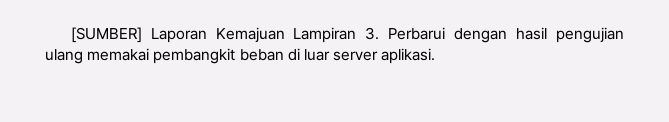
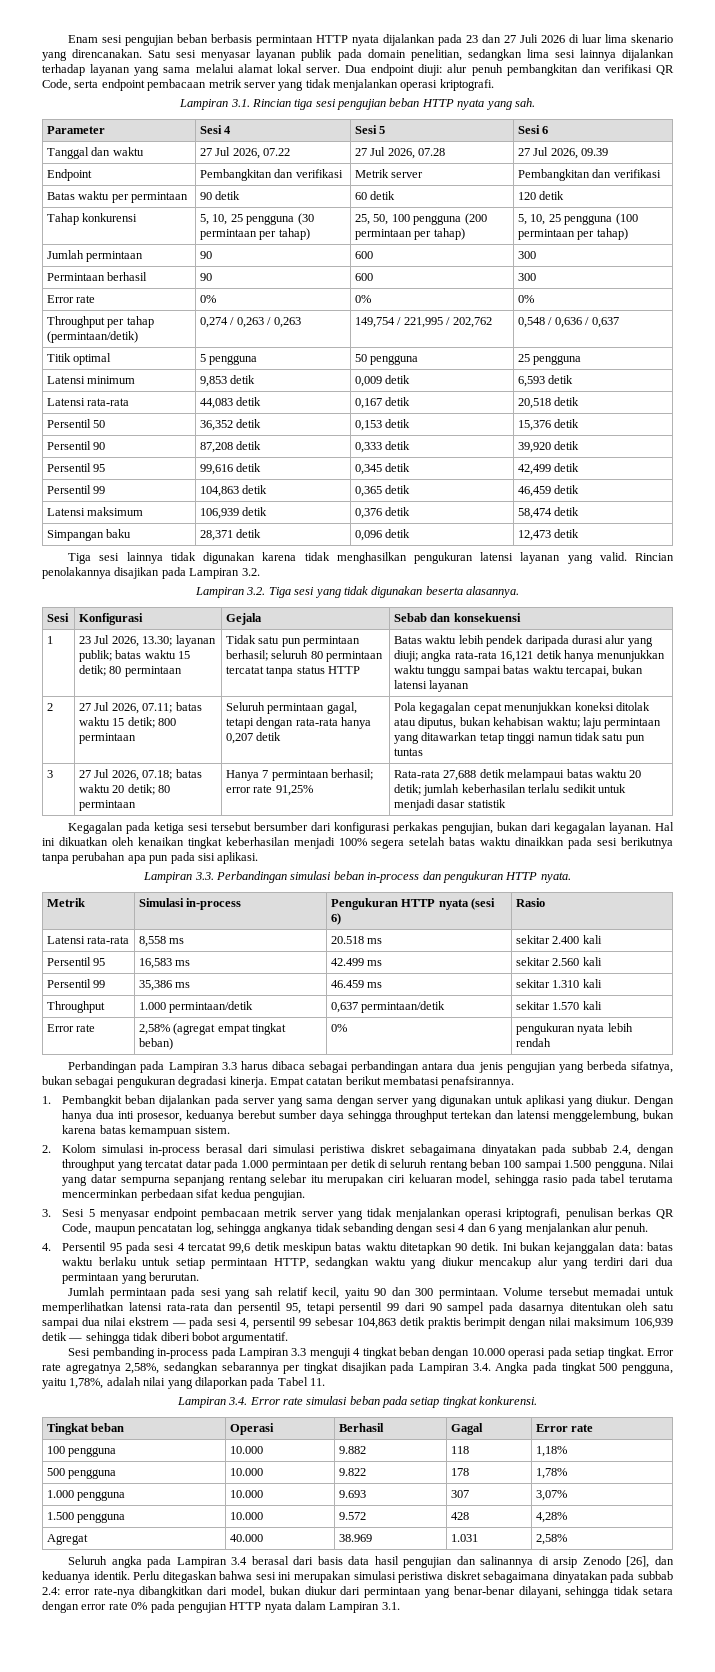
[70,27,624,43] [45,48,436,64] [SUMBER] Laporan Kemajuan Lampiran 3. Perbarui dengan hasil pengujian ulang memakai pembangkit beban di luar server aplikasi. -> [68,34,673,46] [42,49,674,61] [42,64,674,76] [42,79,494,91] [179,98,535,110] [47,126,106,134] [200,125,232,134] [355,125,386,134] [518,125,549,134] [47,147,144,159] [200,147,291,159] [355,147,446,159] [518,147,609,159] [47,169,93,181] [200,169,343,181] [355,169,424,178] [518,169,661,181] [47,191,189,203] [200,191,241,200] [355,191,396,200] [518,191,565,200] [47,213,138,225] [200,213,314,225] [200,228,310,240] [355,213,487,225] [355,228,465,240] [518,213,638,225] [518,228,628,240] [47,250,144,262] [200,251,213,259] [355,251,374,259] [518,251,537,259] [47,272,148,281] [200,273,213,281] [355,273,374,281] [518,273,537,281] [47,295,96,303] [200,295,217,303] [355,295,372,303] [518,295,535,303] [47,316,154,328] [47,331,139,343] [200,317,301,328] [355,317,492,328] [518,317,619,328] [47,353,112,365] [200,354,258,365] [355,354,419,365] [518,354,582,365] [47,376,136,384] [200,375,256,387] [355,375,411,387] [518,375,574,387] [47,398,130,406] [200,397,262,409] [355,397,411,409] [518,397,580,409] [47,419,106,428] [200,419,262,431] [355,419,411,431] [518,419,580,431] [47,441,106,450] [200,441,262,453] [355,441,411,453] [518,441,580,453] [47,463,106,472] [200,463,262,475] [355,463,411,475] [518,463,580,475] [47,485,106,494] [200,485,268,497] [355,485,411,497] [518,485,580,497] [47,507,144,516] [200,507,268,519] [355,507,411,519] [518,507,580,519] [47,529,132,541] [200,529,262,541] [355,529,411,541] [518,529,580,541] [68,552,674,564] [42,567,260,579] [195,586,519,598] [47,613,70,622] [79,613,144,625] [226,613,263,625] [394,613,521,622] [47,636,54,644] [79,635,216,647] [79,650,191,662] [79,665,182,677] [226,635,361,647] [226,650,384,662] [226,666,361,677] [394,635,653,647] [394,650,666,662] [394,665,644,677] [394,680,470,692] [47,703,54,711] [79,702,202,714] [79,717,177,728] [79,733,137,744] [226,702,357,714] [226,717,372,729] [226,732,282,744] [394,702,650,714] [394,717,662,729] [394,732,645,744] [394,748,424,756] [47,770,54,778] [79,769,202,781] [79,784,171,795] [79,800,137,811] [226,769,374,781] [226,785,313,796] [394,769,642,781] [394,784,626,796] [394,799,506,811] [68,822,674,834] [42,837,673,849] [42,852,259,864] [143,871,571,883] [47,898,86,907] [139,898,242,910] [331,898,496,910] [331,913,342,925] [516,898,546,907] [47,936,130,944] [139,936,185,947] [331,936,383,944] [516,935,602,944] [47,957,106,966] [139,958,191,969] [331,958,383,966] [516,957,602,966] [47,979,106,988] [139,980,191,991] [331,980,383,988] [516,979,602,988] [47,1001,106,1013] [139,1001,254,1013] [331,1001,446,1013] [516,1001,602,1010] [47,1024,96,1032] [139,1023,287,1035] [139,1038,174,1050] [331,1024,348,1032] [516,1023,633,1035] [516,1038,552,1047] [68,1061,674,1073] [42,1076,515,1088] [42,1095,674,1107] [62,1110,674,1122] [62,1125,230,1137] [42,1144,675,1156] [62,1159,674,1171] [62,1174,673,1186] [62,1189,305,1201] [42,1208,674,1220] [62,1223,649,1235] [42,1242,673,1254] [62,1257,673,1269] [62,1272,200,1284] [68,1287,674,1299] [42,1302,674,1314] [42,1317,674,1329] [42,1332,289,1344] [68,1347,674,1359] [42,1362,673,1374] [42,1377,325,1389] [176,1396,538,1408] [47,1423,125,1435] [230,1423,275,1435] [339,1423,385,1432] [451,1423,484,1435] [536,1424,594,1432] [47,1446,117,1457] [230,1446,264,1454] [339,1446,367,1454] [451,1446,470,1454] [536,1446,568,1457] [47,1468,117,1479] [230,1468,264,1476] [339,1468,367,1476] [451,1468,470,1476] [536,1468,568,1479] [47,1490,126,1501] [230,1490,264,1498] [339,1490,367,1498] [451,1490,470,1498] [536,1490,568,1501] [47,1512,126,1523] [230,1512,264,1520] [339,1512,367,1520] [451,1512,470,1520] [536,1512,568,1523] [47,1534,89,1545] [230,1534,264,1542] [339,1534,373,1542] [451,1534,479,1542] [536,1534,568,1545] [68,1556,674,1568] [42,1571,673,1583] [42,1586,673,1598] [42,1601,400,1613] Enam sesi pengujian beban berbasis permintaan HTTP nyata dijalankan pada 23 dan 27 Juli 2026 di luar lima skenario yang direncanakan. Satu sesi menyasar layanan publik pada domain penelitian, sedangkan lima sesi lainnya dijalankan terhadap layanan yang sama melalui alamat lokal server. Dua endpoint diuji: alur penuh pembangkitan dan verifikasi QR Code, serta endpoint pembacaan metrik server yang tidak menjalankan operasi kriptografi. // Lampiran 3.1. Rincian tiga sesi pengujian beban HTTP nyata yang sah. // Parameter | Sesi 4 | Sesi 5 | Sesi 6 // Tanggal dan waktu | 27 Jul 2026, 07.22 | 27 Jul 2026, 07.28 | 27 Jul 2026, 09.39 // Endpoint | Pembangkitan dan verifikasi | Metrik server | Pembangkitan dan verifikasi // Batas waktu per permintaan | 90 detik | 60 detik | 120 detik // Tahap konkurensi | 5, 10, 25 pengguna (30 permintaan per tahap) | 25, 50, 100 pengguna (200 permintaan per tahap) | 5, 10, 25 pengguna (100 permintaan per tahap) // Jumlah permintaan | 90 | 600 | 300 // Permintaan berhasil | 90 | 600 | 300 // Error rate | 0% | 0% | 0% // Throughput per tahap (permintaan/detik) | 0,274 / 0,263 / 0,263 | 149,754 / 221,995 / 202,762 | 0,548 / 0,636 / 0,637 // Titik optimal | 5 pengguna | 50 pengguna | 25 pengguna // Latensi minimum | 9,853 detik | 0,009 detik | 6,593 detik // Latensi rata-rata | 44,083 detik | 0,167 detik | 20,518 detik // Persentil 50 | 36,352 detik | 0,153 detik | 15,376 detik // Persentil 90 | 87,208 detik | 0,333 detik | 39,920 detik // Persentil 95 | 99,616 detik | 0,345 detik | 42,499 detik // Persentil 99 | 104,863 detik | 0,365 detik | 46,459 detik // Latensi maksimum | 106,939 detik | 0,376 detik | 58,474 detik // Simpangan baku | 28,371 detik | 0,096 detik | 12,473 detik // Tiga sesi lainnya tidak digunakan karena tidak menghasilkan pengukuran latensi layanan yang valid. Rincian penolakannya disajikan pada Lampiran 3.2. // Lampiran 3.2. Tiga sesi yang tidak digunakan beserta alasannya. // Sesi | Konfigurasi | Gejala | Sebab dan konsekuensi // 1 | 23 Jul 2026, 13.30; layanan publik; batas waktu 15 detik; 80 permintaan | Tidak satu pun permintaan berhasil; seluruh 80 permintaan tercatat tanpa status HTTP | Batas waktu lebih pendek daripada durasi alur yang diuji; angka rata-rata 16,121 detik hanya menunjukkan waktu tunggu sampai batas waktu tercapai, bukan latensi layanan // 2 | 27 Jul 2026, 07.11; batas waktu 15 detik; 800 permintaan | Seluruh permintaan gagal, tetapi dengan rata-rata hanya 0,207 detik | Pola kegagalan cepat menunjukkan koneksi ditolak atau diputus, bukan kehabisan waktu; laju permintaan yang ditawarkan tetap tinggi namun tidak satu pun tuntas // 3 | 27 Jul 2026, 07.18; batas waktu 20 detik; 80 permintaan | Hanya 7 permintaan berhasil; error rate 91,25% | Rata-rata 27,688 detik melampaui batas waktu 20 detik; jumlah keberhasilan terlalu sedikit untuk menjadi dasar statistik // Kegagalan pada ketiga sesi tersebut bersumber dari konfigurasi perkakas pengujian, bukan dari kegagalan layanan. Hal ini dikuatkan oleh kenaikan tingkat keberhasilan menjadi 100% segera setelah batas waktu dinaikkan pada sesi berikutnya tanpa perubahan apa pun pada sisi aplikasi. // Lampiran 3.3. Perbandingan simulasi beban in-process dan pengukuran HTTP nyata. // Metrik | Simulasi in-process | Pengukuran HTTP nyata (sesi 6) | Rasio // Latensi rata-rata | 8,558 ms | 20.518 ms | sekitar 2.400 kali // Persentil 95 | 16,583 ms | 42.499 ms | sekitar 2.560 kali // Persentil 99 | 35,386 ms | 46.459 ms | sekitar 1.310 kali // Throughput | 1.000 permintaan/detik | 0,637 permintaan/detik | sekitar 1.570 kali // Error rate | 2,58% (agregat empat tingkat beban) | 0% | pengukuran nyata lebih rendah // Perbandingan pada Lampiran 3.3 harus dibaca sebagai perbandingan antara dua jenis pengujian yang berbeda sifatnya, bukan sebagai pengukuran degradasi kinerja. Empat catatan berikut membatasi penafsirannya. // 1. Pembangkit beban dijalankan pada server yang sama dengan server yang digunakan untuk aplikasi yang diukur. Dengan hanya dua inti prosesor, keduanya berebut sumber daya sehingga throughput tertekan dan latensi menggelembung, bukan karena batas kemampuan sistem. // 2. Kolom simulasi in-process berasal dari simulasi peristiwa diskret sebagaimana dinyatakan pada subbab 2.4, dengan throughput yang tercatat datar pada 1.000 permintaan per detik di seluruh rentang beban 100 sampai 1.500 pengguna. Nilai yang datar sempurna sepanjang rentang selebar itu merupakan ciri keluaran model, sehingga rasio pada tabel terutama mencerminkan perbedaan sifat kedua pengujian. // 3. Sesi 5 menyasar endpoint pembacaan metrik server yang tidak menjalankan operasi kriptografi, penulisan berkas QR Code, maupun pencatatan log, sehingga angkanya tidak sebanding dengan sesi 4 dan 6 yang menjalankan alur penuh. // 4. Persentil 95 pada sesi 4 tercatat 99,6 detik meskipun batas waktu ditetapkan 90 detik. Ini bukan kejanggalan data: batas waktu berlaku untuk setiap permintaan HTTP, sedangkan waktu yang diukur mencakup alur yang terdiri dari dua permintaan yang berurutan. // Jumlah permintaan pada sesi yang sah relatif kecil, yaitu 90 dan 300 permintaan. Volume tersebut memadai untuk memperlihatkan latensi rata-rata dan persentil 95, tetapi persentil 99 dari 90 sampel pada dasarnya ditentukan oleh satu sampai dua nilai ekstrem — pada sesi 4, persentil 99 sebesar 104,863 detik praktis berimpit dengan nilai maksimum 106,939 detik — sehingga tidak diberi bobot argumentatif. // Sesi pembanding in-process pada Lampiran 3.3 menguji 4 tingkat beban dengan 10.000 operasi pada setiap tingkat. Error rate agregatnya 2,58%, sedangkan sebarannya per tingkat disajikan pada Lampiran 3.4. Angka pada tingkat 500 pengguna, yaitu 1,78%, adalah nilai yang dilaporkan pada Tabel 11. // Lampiran 3.4. Error rate simulasi beban pada setiap tingkat konkurensi. // Tingkat beban | Operasi | Berhasil | Gagal | Error rate // 100 pengguna | 10.000 | 9.882 | 118 | 1,18% // 500 pengguna | 10.000 | 9.822 | 178 | 1,78% // 1.000 pengguna | 10.000 | 9.693 | 307 | 3,07% // 1.500 pengguna | 10.000 | 9.572 | 428 | 4,28% // Agregat | 40.000 | 38.969 | 1.031 | 2,58% // Seluruh angka pada Lampiran 3.4 berasal dari basis data hasil pengujian dan salinannya di arsip Zenodo [26], dan keduanya identik. Perlu ditegaskan bahwa sesi ini merupakan simulasi peristiwa diskret sebagaimana dinyatakan pada subbab 2.4: error rate-nya dibangkitkan dari model, bukan diukur dari permintaan yang benar-benar dilayani, sehingga tidak setara dengan error rate 0% pada pengujian HTTP nyata dalam Lampiran 3.1.

